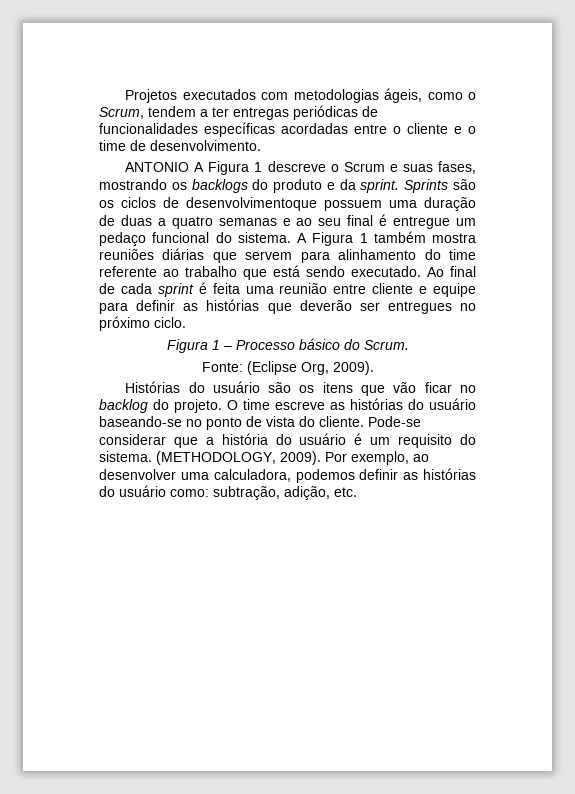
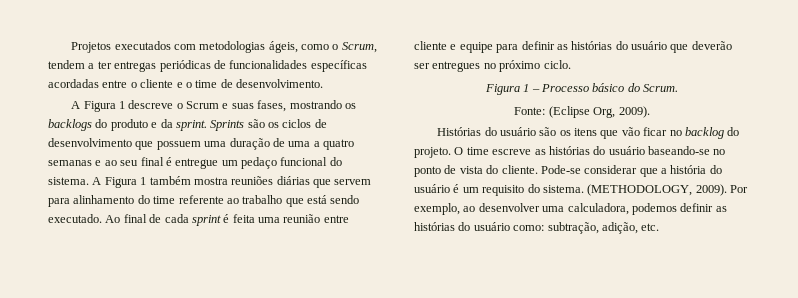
[125,162,190,172] ANTONIO -> (323, 83) none
[186,197,317,211] desenvolvimentoque -> [48,138,154,150] desenvolvimento que
[120,215,152,226] duas -> [288,141,311,147] uma
(260, 305) none -> [615,41,667,50] do usuário

